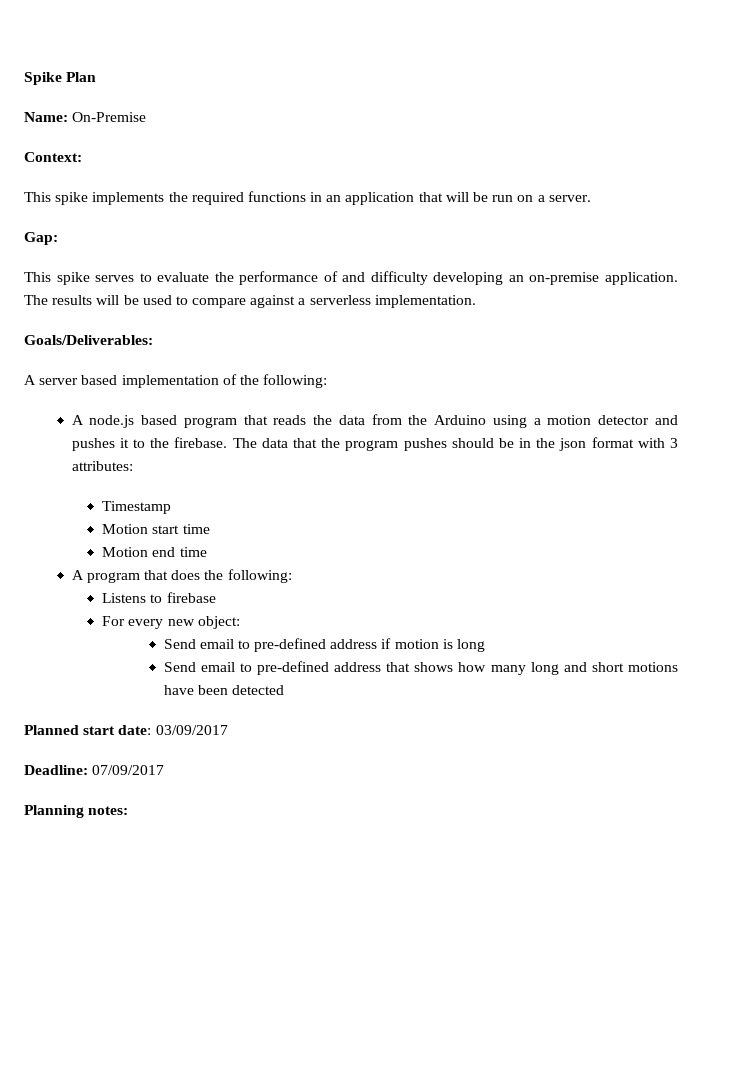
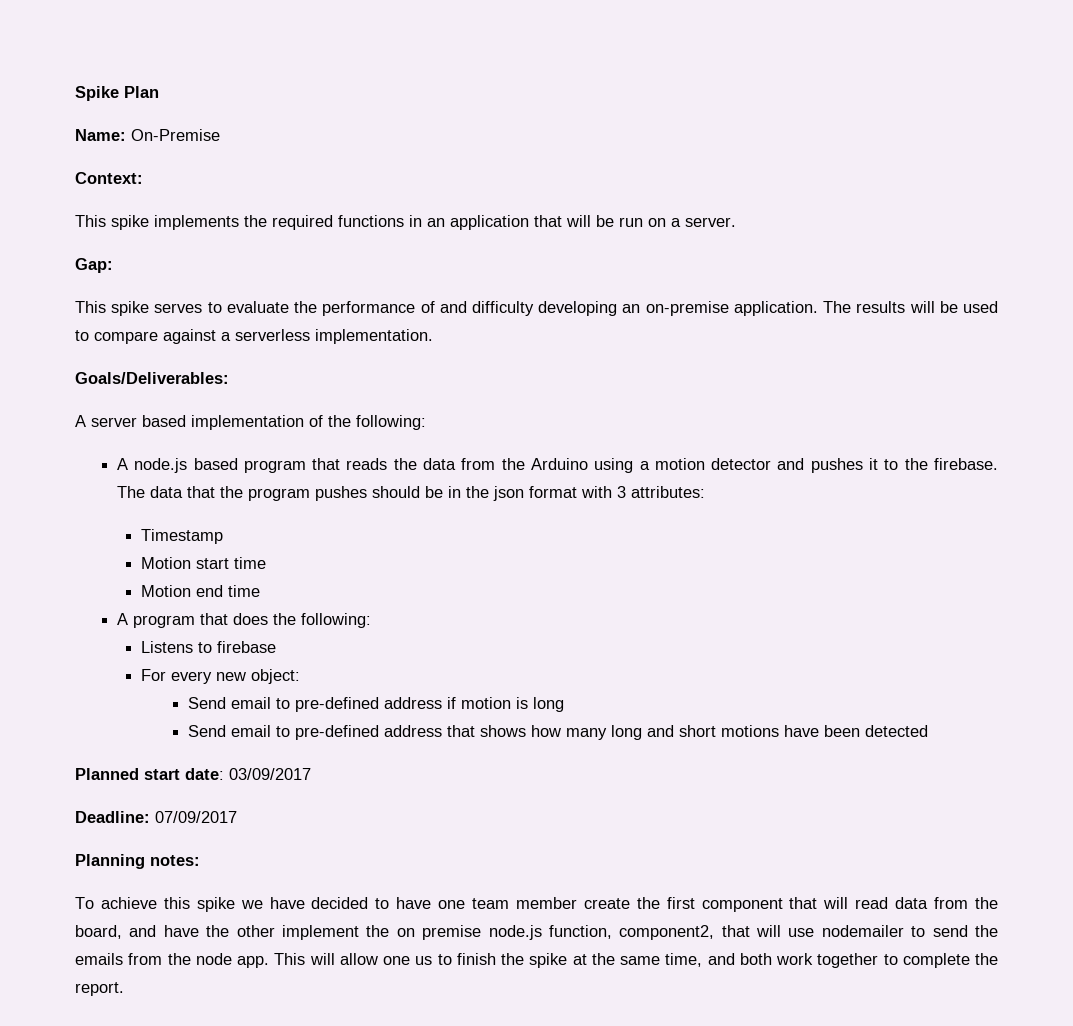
(129, 810) none -> [75,897,999,912] [75,925,999,940] [75,953,998,968] [75,982,124,996] // To achieve this spike we have decided to have one team member create the first component that will read data from the board, and have the other implement the on premise node.js function, component2, that will use nodemailer to send the emails from the node app. This will allow one us to finish the spike at the same time, and both work together to complete the report.

